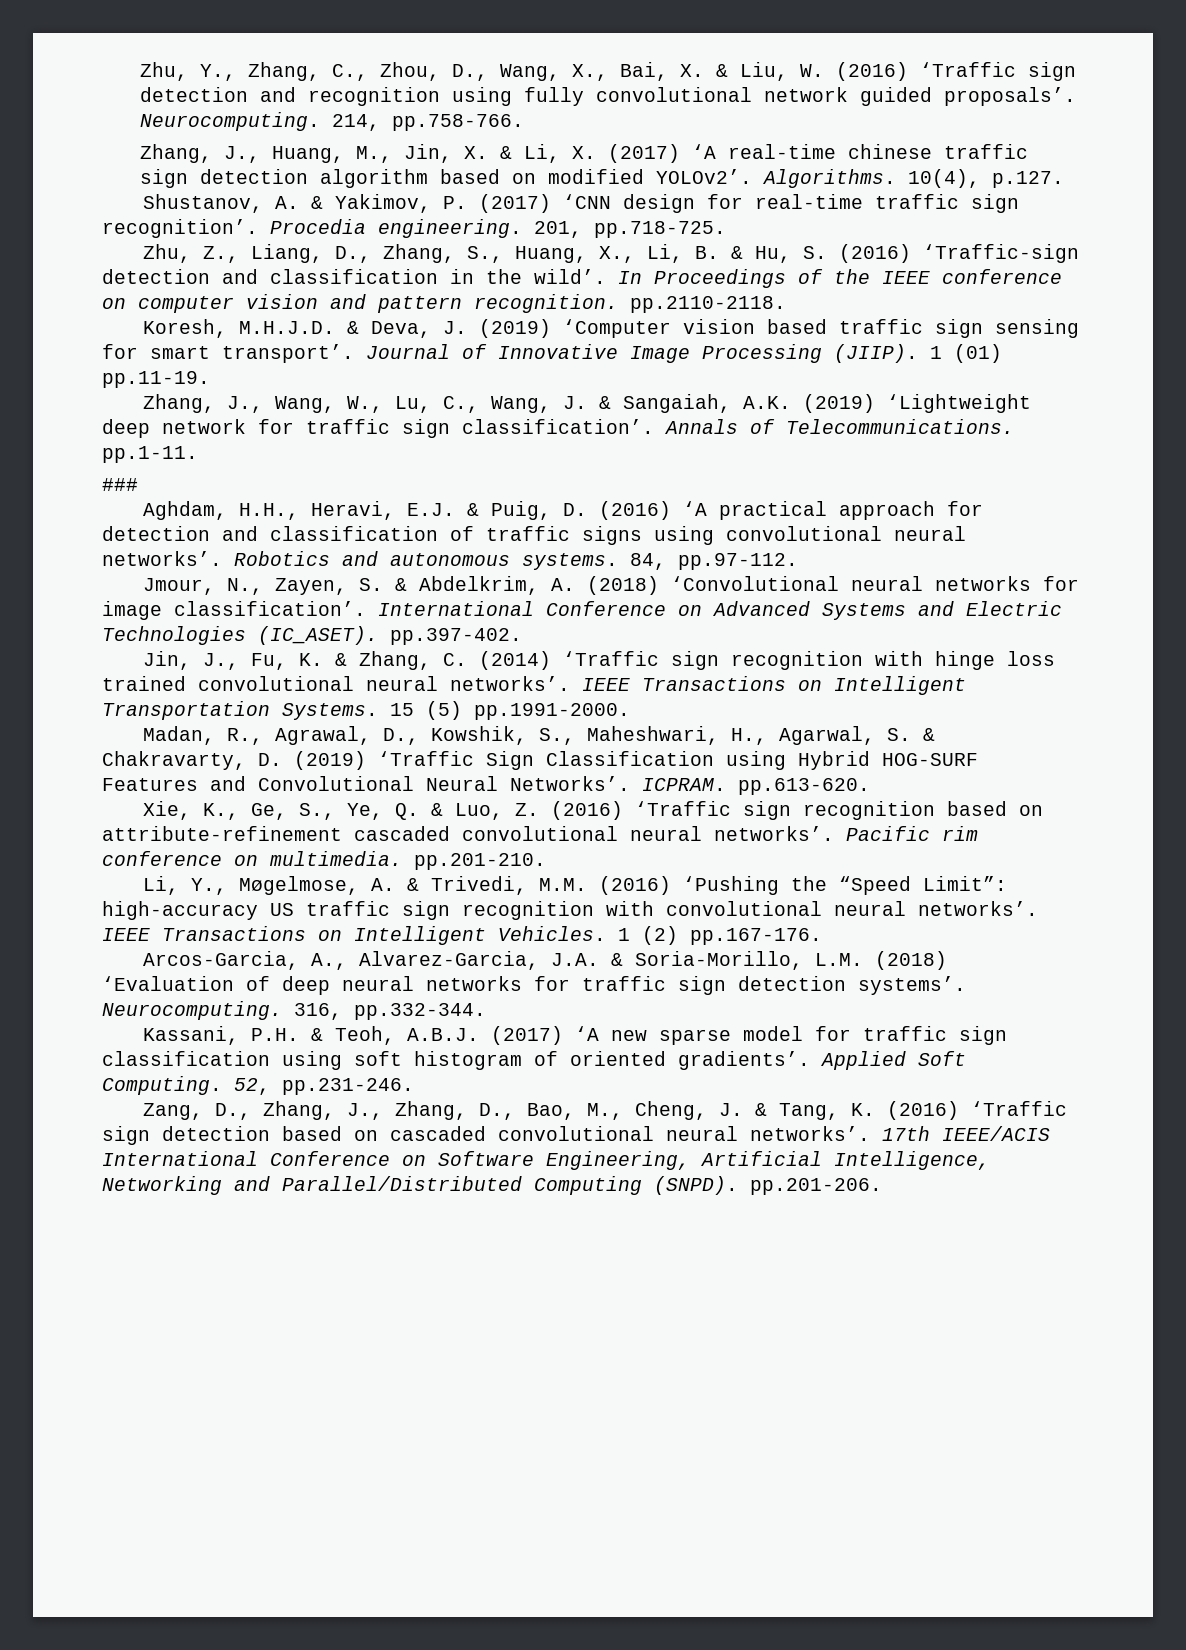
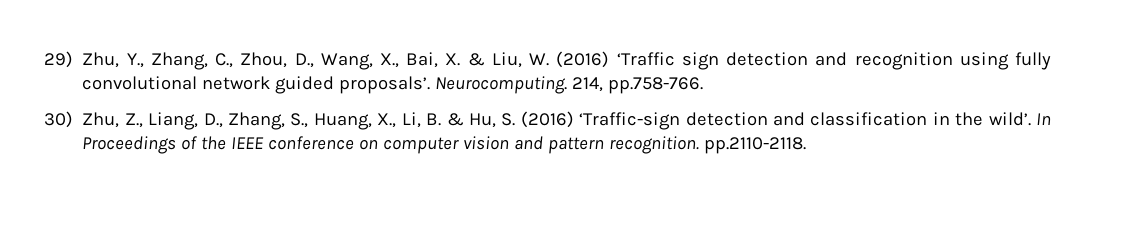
(139, 71) none -> [44,51,74,68] 29)
[139,144,1028,163] [139,169,1064,188] [142,194,1019,213] [102,219,726,238] Zhang, J., Huang, M., Jin, X. & Li, X. (2017) ‘A real-time chinese traffic sign detection algorithm based on modified YOLOv2’. Algorithms. 10(4), p.127. // Shustanov, A. & Yakimov, P. (2017) ‘CNN design for real-time traffic sign recognition’. Procedia engineering. 201, pp.718-725. // -> [44,111,74,128] 30)
[142,319,1079,338] [102,344,1002,363] [102,371,210,388] [142,394,1031,413] [102,419,1014,438] [102,446,198,463] [102,478,138,491] [142,501,983,520] [102,526,966,545] [102,551,798,570] [142,576,1079,595] [102,601,1062,620] [102,626,522,645] [142,651,1055,670] [102,676,966,695] [102,701,630,720] [142,726,935,745] [102,751,978,770] [102,776,870,795] [142,801,1043,820] [102,826,978,841] [102,851,546,870] [142,876,1007,895] [102,901,1038,920] [102,926,822,945] [142,951,947,970] [102,976,966,995] [102,1001,486,1020] [142,1026,1007,1045] [102,1051,966,1070] [102,1076,414,1095] [142,1101,1067,1120] [102,1126,1050,1145] [102,1151,990,1170] [102,1176,882,1195] // Koresh, M.H.J.D. & Deva, J. (2019) ‘Computer vision based traffic sign sensing for smart transport’. Journal of Innovative Image Processing (JIIP). 1 (01) pp.11-19. // Zhang, J., Wang, W., Lu, C., Wang, J. & Sangaiah, A.K. (2019) ‘Lightweight deep network for traffic sign classification’. Annals of Telecommunications. pp.1-11. // ### // Aghdam, H.H., Heravi, E.J. & Puig, D. (2016) ‘A practical approach for detection and classification of traffic signs using convolutional neural networks’. Robotics and autonomous systems. 84, pp.97-112. // Jmour, N., Zayen, S. & Abdelkrim, A. (2018) ‘Convolutional neural networks for image classification’. International Conference on Advanced Systems and Electric Technologies (IC_ASET). pp.397-402. // Jin, J., Fu, K. & Zhang, C. (2014) ‘Traffic sign recognition with hinge loss trained convolutional neural networks’. IEEE Transactions on Intelligent Transportation Systems. 15 (5) pp.1991-2000. // Madan, R., Agrawal, D., Kowshik, S., Maheshwari, H., Agarwal, S. & Chakravarty, D. (2019) ‘Traffic Sign Classification using Hybrid HOG-SURF Features and Convolutional Neural Networks’. ICPRAM. pp.613-620. // Xie, K., Ge, S., Ye, Q. & Luo, Z. (2016) ‘Traffic sign recognition based on attribute-refinement cascaded convolutional neural networks’. Pacific rim conference on multimedia. pp.201-210. // Li, Y., Møgelmose, A. & Trivedi, M.M. (2016) ‘Pushing the “Speed Limit”: high-accuracy US traffic sign recognition with convolutional neural networks’. IEEE Transactions on Intelligent Vehicles. 1 (2) pp.167-176. // Arcos-Garcia, A., Alvarez-Garcia, J.A. & Soria-Morillo, L.M. (2018) ‘Evaluation of deep neural networks for traffic sign detection systems’. Neurocomputing. 316, pp.332-344. // Kassani, P.H. & Teoh, A.B.J. (2017) ‘A new sparse model for traffic sign classification using soft histogram of oriented gradients’. Applied Soft Computing. 52, pp.231-246. // Zang, D., Zhang, J., Zhang, D., Bao, M., Cheng, J. & Tang, K. (2016) ‘Traffic sign detection based on cascaded convolutional neural networks’. 17th IEEE/ACIS International Conference on Software Engineering, Artificial Intelligence, Networking and Parallel/Distributed Computing (SNPD). pp.201-206. -> (807, 145) none

